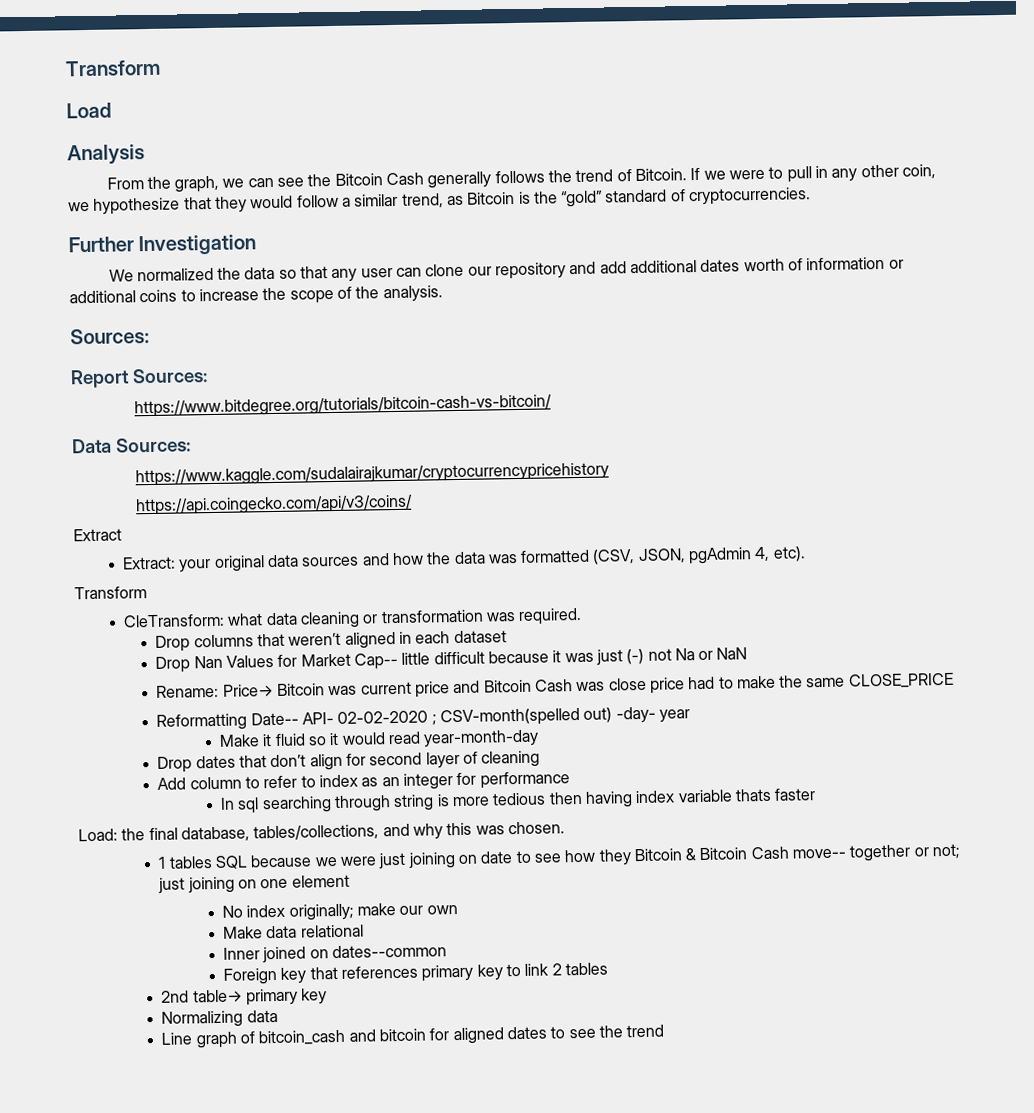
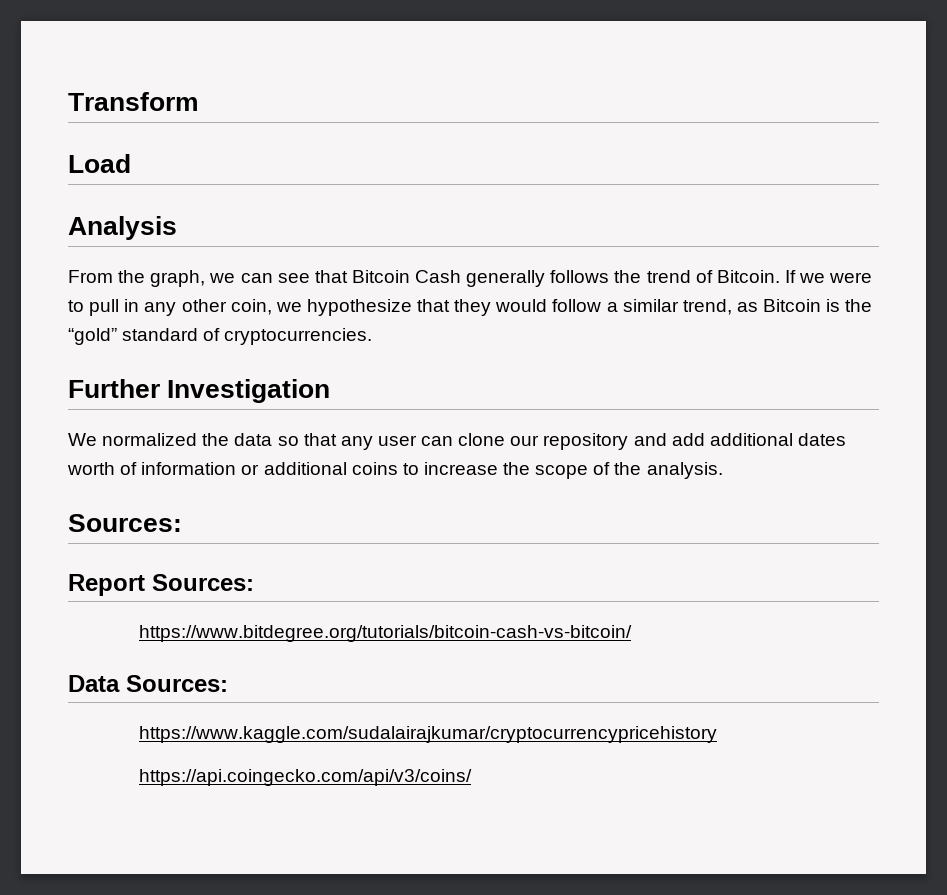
[307,173,332,187] the -> [314,270,348,283] that
[73,528,122,542] [121,546,806,573] [74,586,147,600] [122,607,583,629] [155,630,507,652] [155,647,748,673] [156,672,954,698] [156,706,690,731] [219,729,540,748] [157,750,541,773] [157,771,570,790] [220,788,817,814] [78,821,565,842] [158,843,962,870] [158,874,350,894] [222,903,458,921] [223,924,364,939] [223,944,448,964] [223,962,608,985] [161,988,328,1006] [161,1009,278,1028] [161,1024,665,1049] // Extract // Extract: your original data sources and how the data was formatted (CSV, JSON, pgAdmin 4, etc). // Transform // CleTransform: what data cleaning or transformation was required. // Drop columns that weren’t aligned in each dataset // Drop Nan Values for Market Cap-- little difficult because it was just (-) not Na or NaN // Rename: Price→ Bitcoin was current price and Bitcoin Cash was close price had to make the same CLOSE_PRICE // Reformatting Date-- API- 02-02-2020 ; CSV-month(spelled out) -day- year // Make it fluid so it would read year-month-day // Drop dates that don’t align for second layer of cleaning // Add column to refer to index as an integer for performance // In sql searching through string is more tedious then having index variable thats faster // Load: the final database, tables/collections, and why this was chosen. // 1 tables SQL because we were just joining on date to see how they Bitcoin & Bitcoin Cash move-- together or not; just joining on one element // No index originally; make our own // Make data relational // Inner joined on dates--common // Foreign key that references primary key to link 2 tables // 2nd table→ primary key // Normalizing data // Line graph of bitcoin_cash and bitcoin for aligned dates to see the trend -> (473, 777) none

